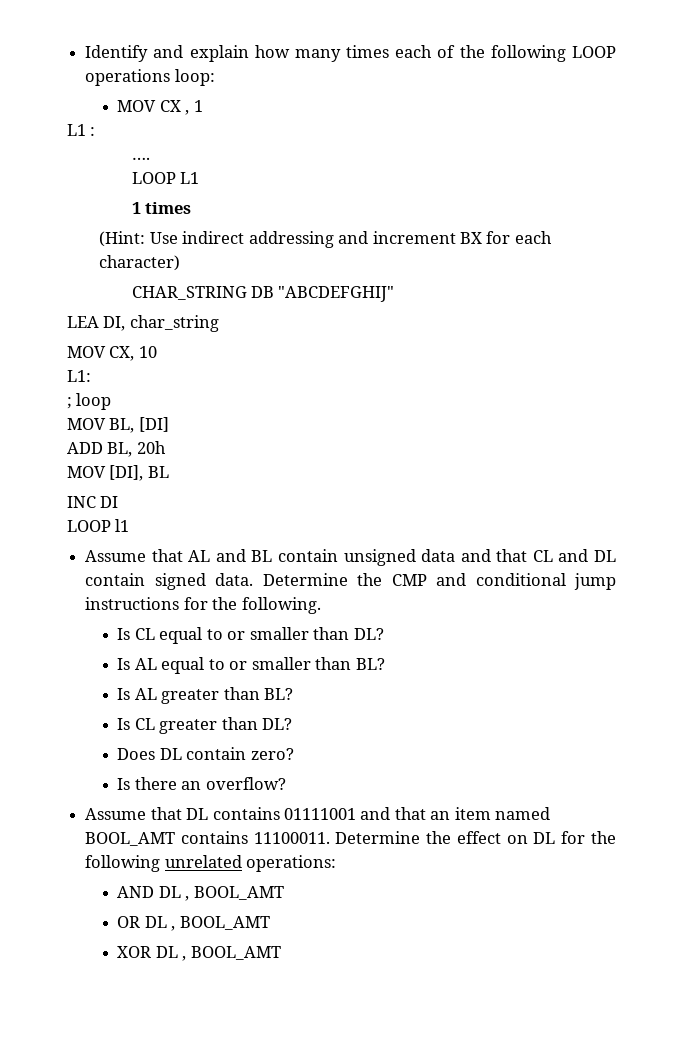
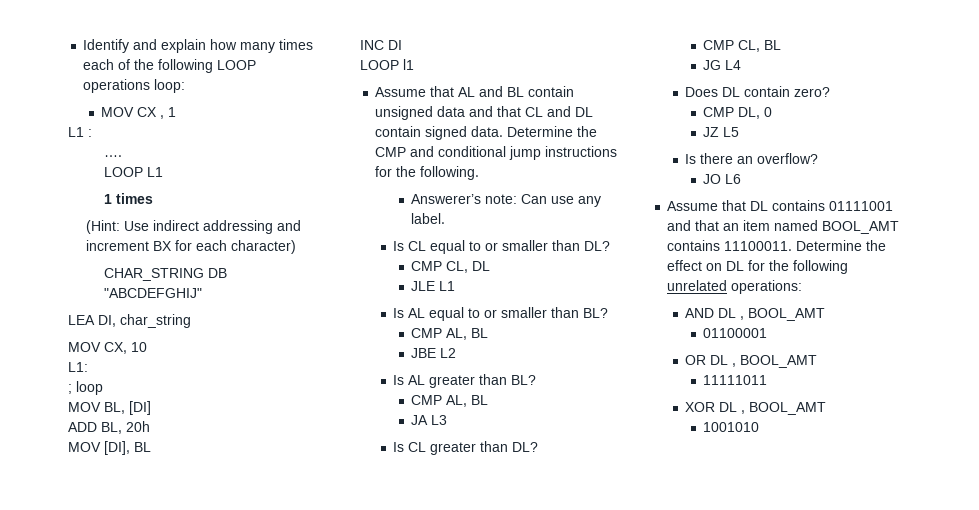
(321, 605) none -> [411,194,602,207] [411,213,446,224] // Answerer’s note: Can use any label.
(384, 634) none -> [411,261,491,273] [411,281,456,291] // CMP CL, DL // JLE L1
(385, 664) none -> [411,328,489,340] [411,348,457,358] // CMP AL, BL // JBE L2
(294, 694) none -> [411,395,489,407] [411,415,448,425] // CMP AL, BL // JA L3
(293, 724) none -> [703,40,782,52] [703,60,742,70] // CMP CL, BL // JG L4
(294, 754) none -> [703,107,773,119] [703,127,740,137] // CMP DL, 0 // JZ L5
(286, 783) none -> [703,174,742,184] // JO L6
(284, 893) none -> [703,328,768,338] // 01100001
(270, 923) none -> [703,375,768,385] // 11111011
(281, 953) none -> [703,422,760,432] // 1001010

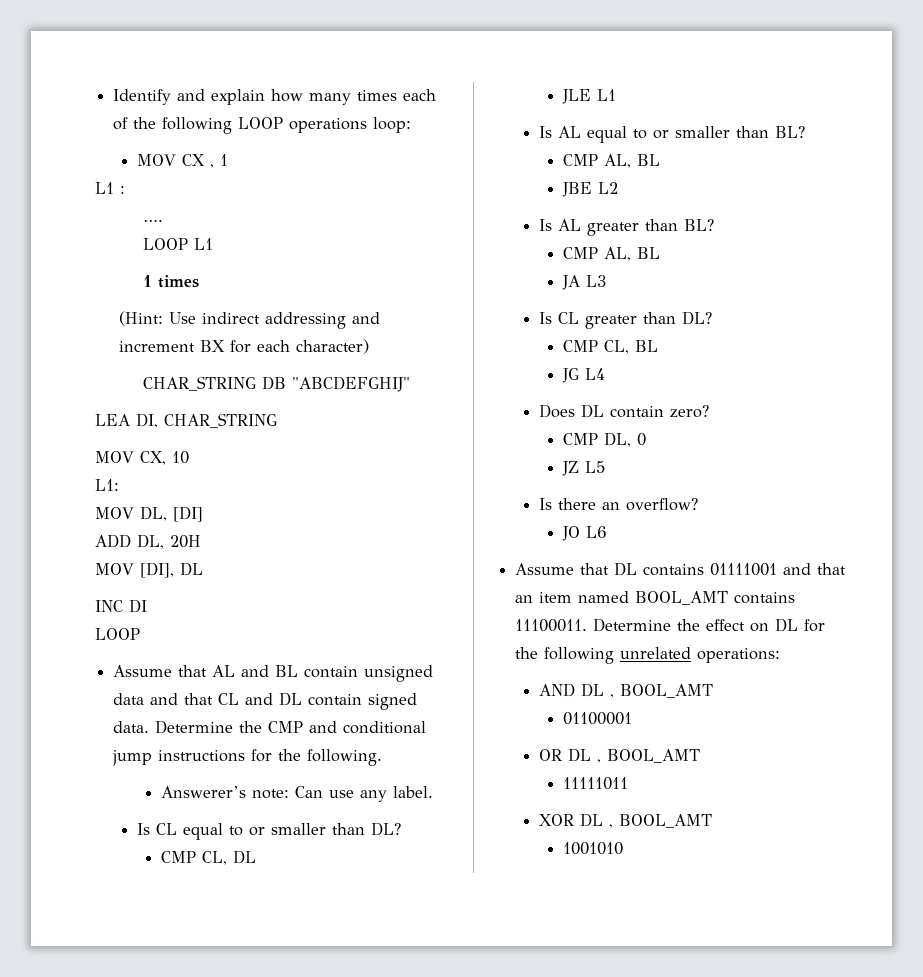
[120,314,191,328] char_string -> [164,413,277,428] CHAR_STRING
[68,381,103,395] [68,402,125,414] // ; loop // MOV BL, -> [95,506,167,521] // MOV DL,
[101,421,150,434] BL, 20h -> [137,534,201,549] DL, 20H
[134,442,151,452] BL -> [180,562,203,576] DL
[403,59,414,70] l1 -> (140, 634) none

